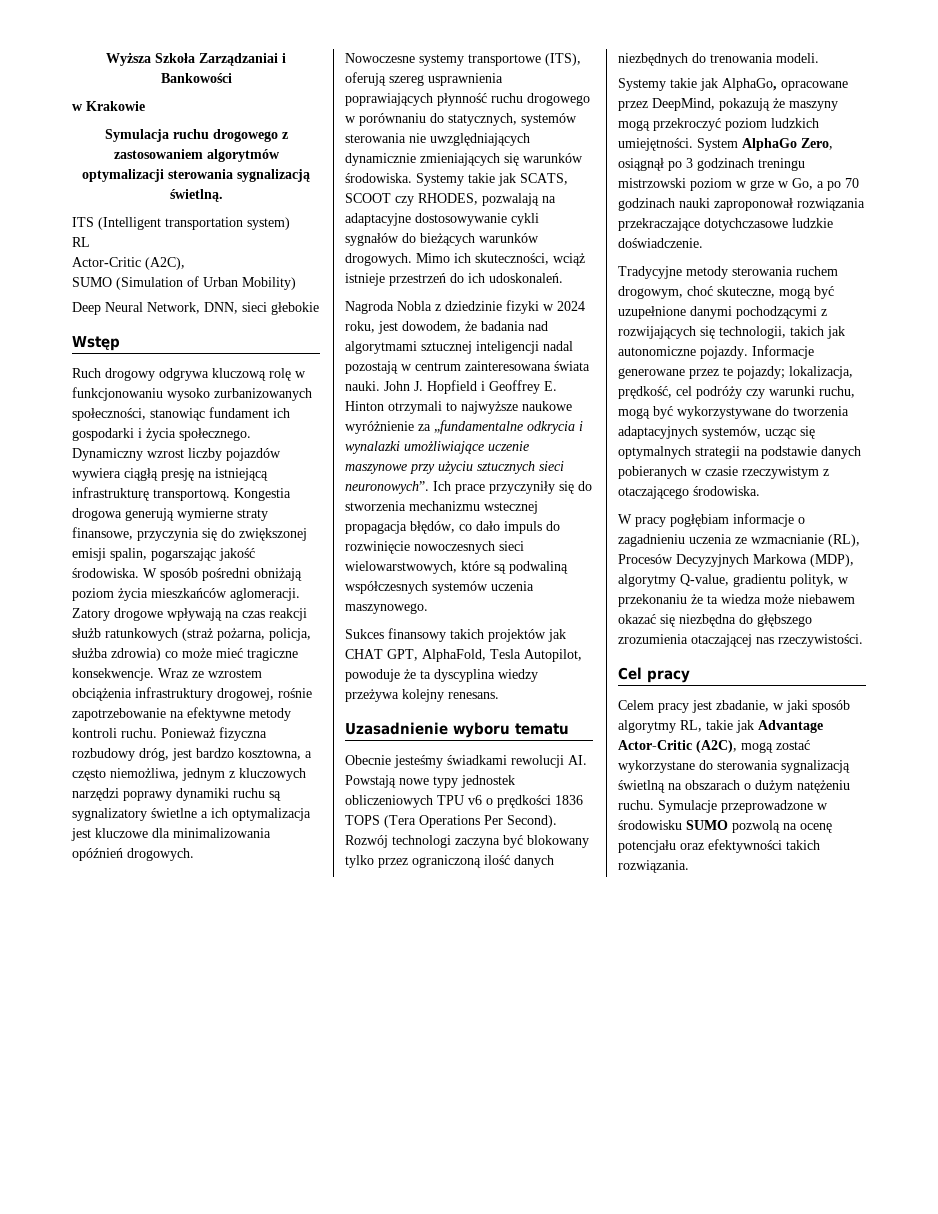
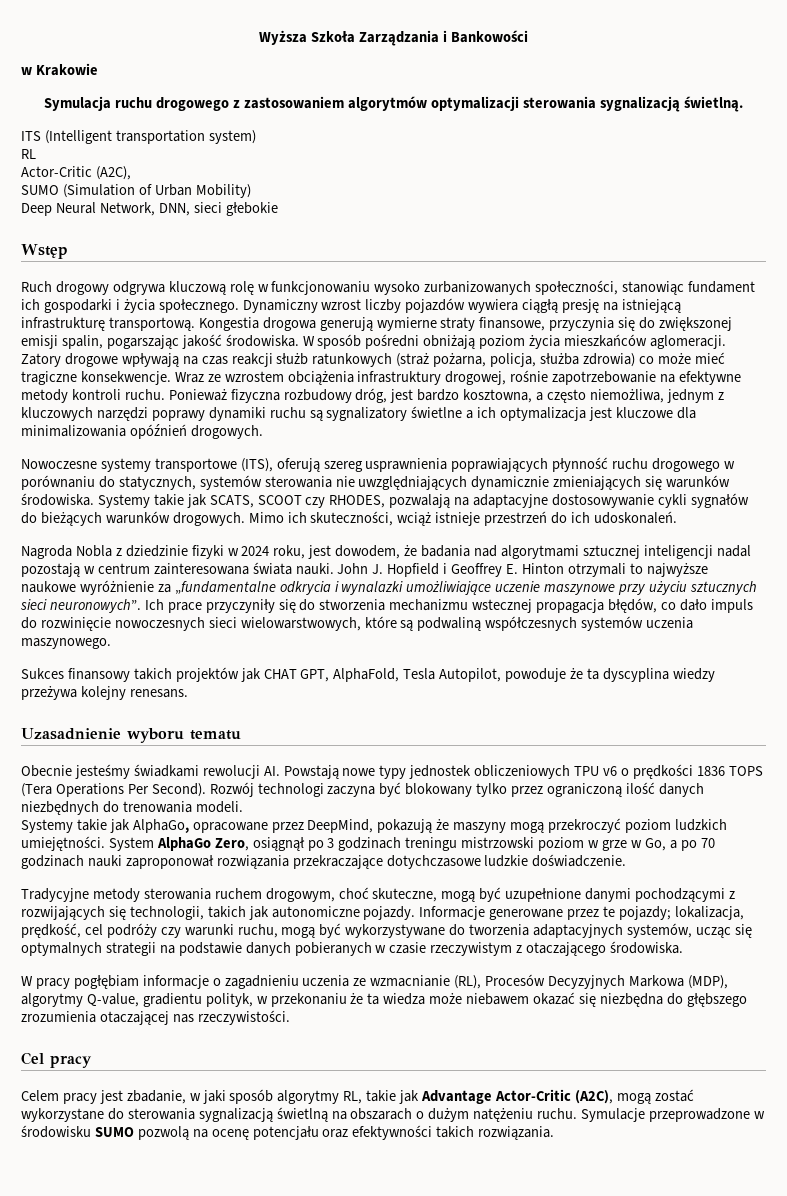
[199,53,278,66] Zarządzaniai -> [359,30,439,46] Zarządzania

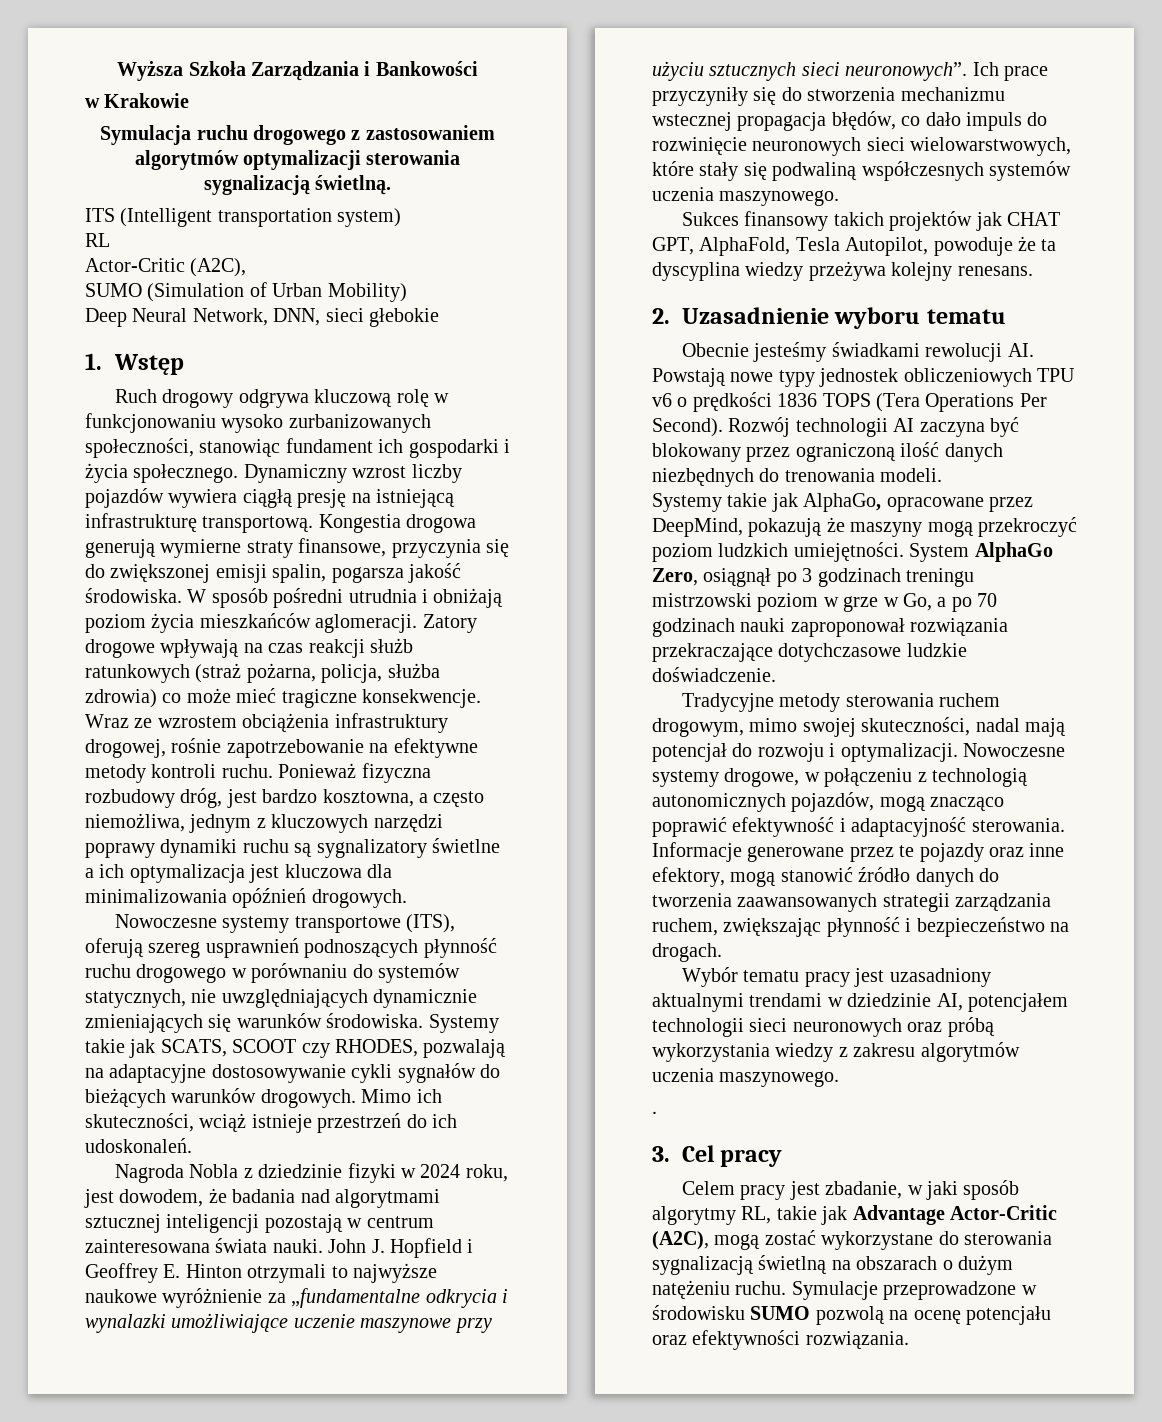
(278, 209) none -> [85,353,102,370] 1.
[106,335,179,349] pogarszając -> [331,567,404,583] pogarsza
(420, 341) none -> [348,589,428,603] utrudnia i
[615,407,673,418] kluczowe -> [284,864,362,878] kluczowa
[365,458,549,472] usprawnienia poprawiających -> [205,938,419,958] usprawnień podnoszących
[118,475,332,490] statycznych, systemów sterowania -> [378,963,460,983] [85,989,186,1008] systemów statycznych,
[716,545,751,557] nadal -> (260, 1223) none
[114,617,205,631] nowoczesnych -> [752,137,862,156] neuronowych
[400,620,414,631] są -> [699,162,767,181] stały się
(188, 693) none -> [652,308,670,324] 2.
[257,783,324,797] technologi -> [795,418,915,437] technologii AI
[476,783,508,797] tylko -> (741, 452) none
[338,887,735,902] [21,906,744,920] [21,923,752,938] [21,941,684,956] [21,974,728,989] [21,992,747,1007] [21,1010,290,1025] choć skuteczne, mogą być uzupełnione danymi pochodzącymi z rozwijających się technologii, takich jak autonomiczne pojazdy. Informacje generowane przez te pojazdy; lokalizacja, prędkość, cel podróży czy warunki ruchu, mogą być wykorzystywane do tworzenia adaptacyjnych systemów, ucząc się optymalnych strategii na podstawie danych pobieranych w czasie rzeczywistym z otaczającego środowiska. // W pracy pogłębiam informacje o zagadnieniu uczenia ze wzmacnianie (RL), Procesów Decyzyjnych Markowa (MDP), algorytmy Q-value, gradientu polityk, w przekonaniu że ta wiedza może niebawem okazać się niezbędna do głębszego zrozumienia otaczającej nas rzeczywistości. // -> [749,717,1066,737] [652,743,1065,762] [652,768,1028,787] [652,792,1005,812] [652,817,1065,837] [652,842,1065,862] [652,867,999,887] [652,893,1052,912] [652,917,1069,937] [652,943,722,962] [681,967,991,987] [652,993,1068,1012] [652,1017,995,1037] [652,1042,1020,1062] [652,1068,840,1087] [652,1111,657,1114] [652,1146,670,1162] mimo swojej skuteczności, nadal mają potencjał do rozwoju i optymalizacji. Nowoczesne systemy drogowe, w połączeniu z technologią autonomicznych pojazdów, mogą znacząco poprawić efektywność i adaptacyjność sterowania. Informacje generowane przez te pojazdy oraz inne efektory, mogą stanowić źródło danych do tworzenia zaawansowanych strategii zarządzania ruchem, zwiększając płynność i bezpieczeństwo na drogach. // Wybór tematu pracy jest uzasadniony aktualnymi trendami w dziedzinie AI, potencjałem technologii sieci neuronowych oraz próbą wykorzystania wiedzy z zakresu algorytmów uczenia maszynowego. // . // 3.
[436,1126,475,1138] takich -> (801, 1340) none

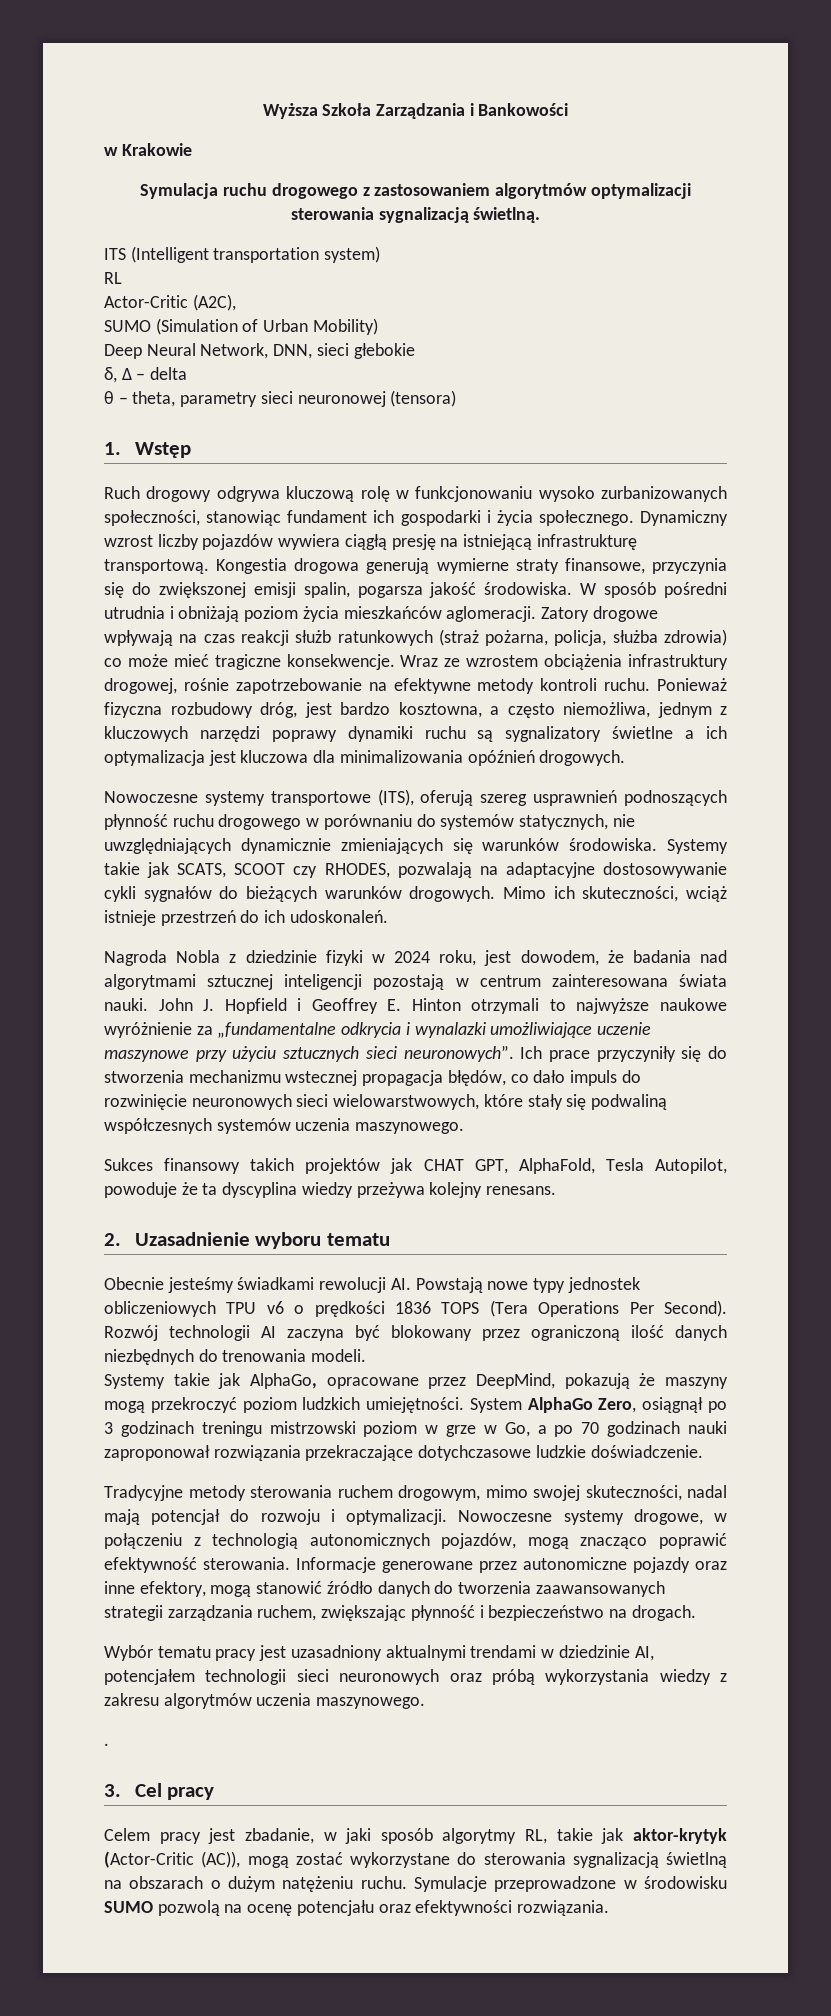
(439, 317) none -> [104,367,188,383] [104,390,457,407] // δ, Δ – delta // θ – theta, parametry sieci neuronowej (tensora)
[839,817,967,837] i adaptacyjność -> (197, 1565) none
[899,845,915,857] te -> [523,1557,627,1570] autonomiczne
[852,1205,1057,1225] [652,1231,709,1250] Advantage Actor-Critic (A2C), -> [632,1828,727,1844] [104,1851,241,1868] aktor-krytyk (Actor-Critic (AC)),

